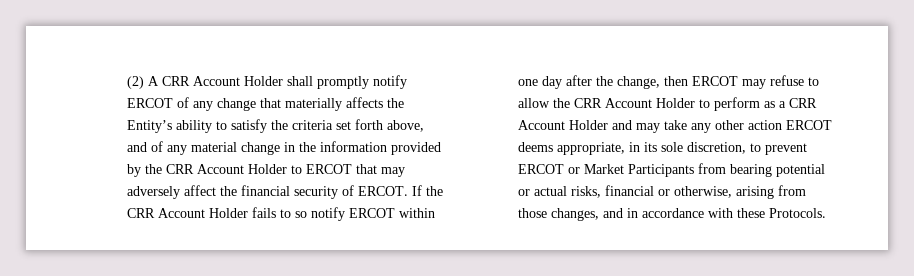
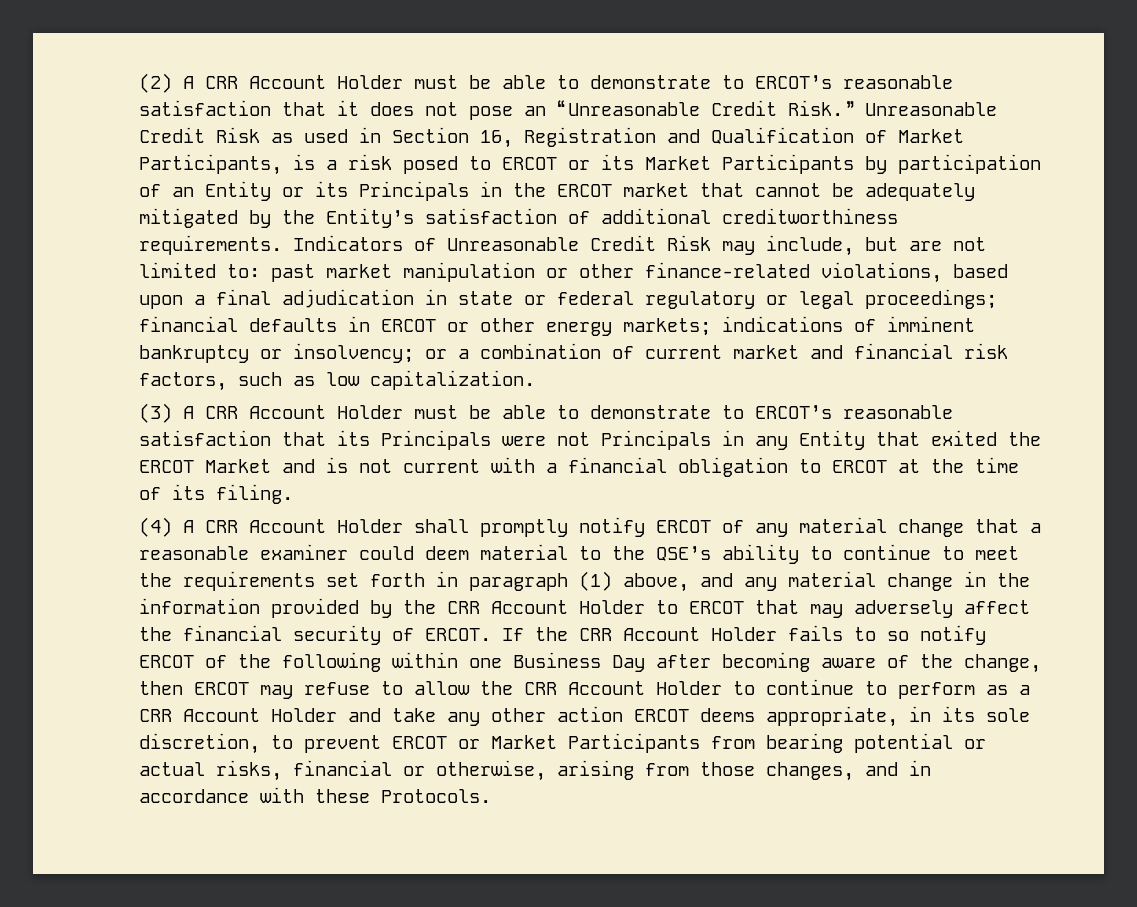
(283, 81) none -> [414,75,954,89] [139,100,998,120] [139,127,965,148] [139,154,1042,175] [139,181,976,201] [139,208,899,228] [139,235,987,256] [139,262,1009,283] [139,289,998,309] [139,316,976,336] [139,343,1009,363] [139,370,536,391] [139,403,954,423] [139,430,1042,450] [139,457,1020,477] [139,484,294,504] [139,517,404,537] must be able to demonstrate to ERCOT’s reasonable satisfaction that it does not pose an “Unreasonable Credit Risk.” Unreasonable Credit Risk as used in Section 16, Registration and Qualification of Market Participants, is a risk posed to ERCOT or its Market Participants by participation of an Entity or its Principals in the ERCOT market that cannot be adequately mitigated by the Entity’s satisfaction of additional creditworthiness requirements. Indicators of Unreasonable Credit Risk may include, but are not limited to: past market manipulation or other finance-related violations, based upon a final adjudication in state or federal regulatory or legal proceedings; financial defaults in ERCOT or other energy markets; indications of imminent bankruptcy or insolvency; or a combination of current market and financial risk factors, such as low capitalization. // (3) A CRR Account Holder must be able to demonstrate to ERCOT’s reasonable satisfaction that its Principals were not Principals in any Entity that exited the ERCOT Market and is not current with a financial obligation to ERCOT at the time of its filing. // (4) A CRR Account Holder
(213, 106) none -> [799,517,888,533] material
[284,97,404,111] [126,119,383,133] materially affects the Entity’s ability to satisfy the criteria set forth -> [1030,523,1042,533] [139,544,1020,564] [139,571,613,591] a reasonable examiner could deem material to the QSE’s ability to continue to meet the requirements set forth in paragraph (1)
[150,141,163,152] of -> (734, 580) none
[398,208,435,218] [517,75,592,89] within one day after -> [205,652,910,672] of the following within one Business Day after becoming aware of
(710, 103) none -> [766,679,888,695] continue to
[635,123,660,133] may -> (382, 715) none

